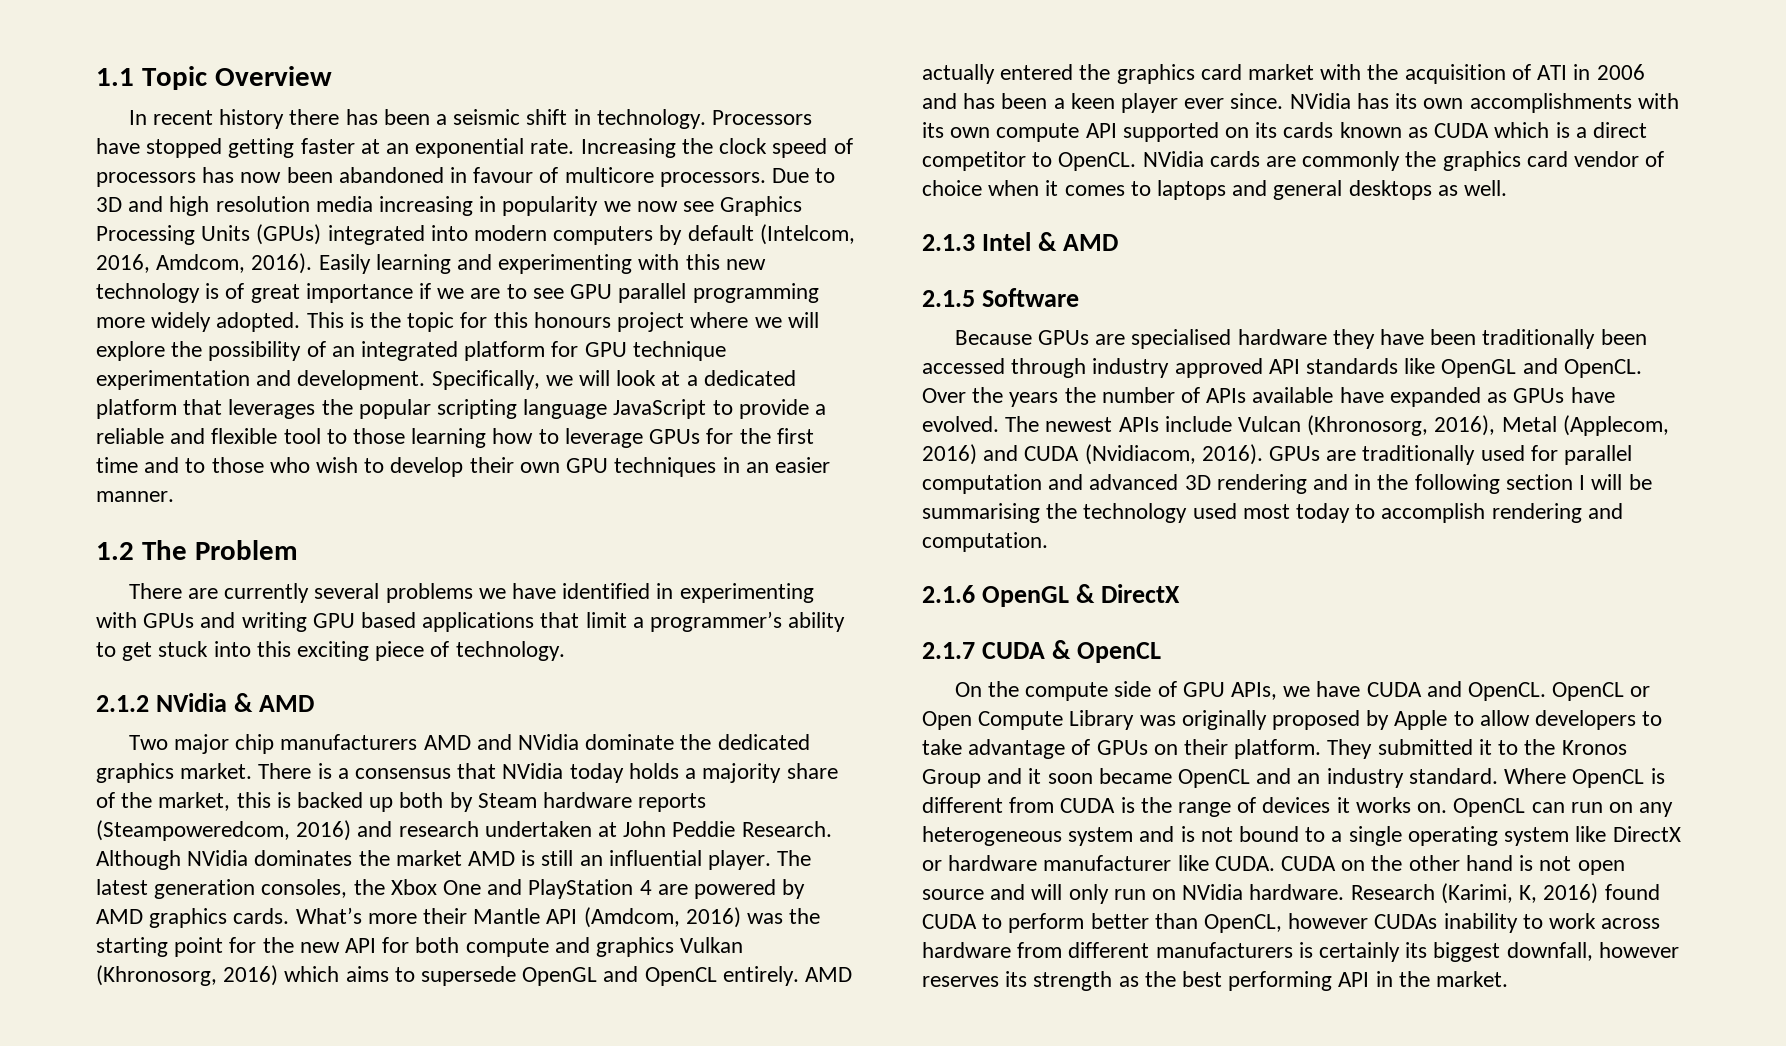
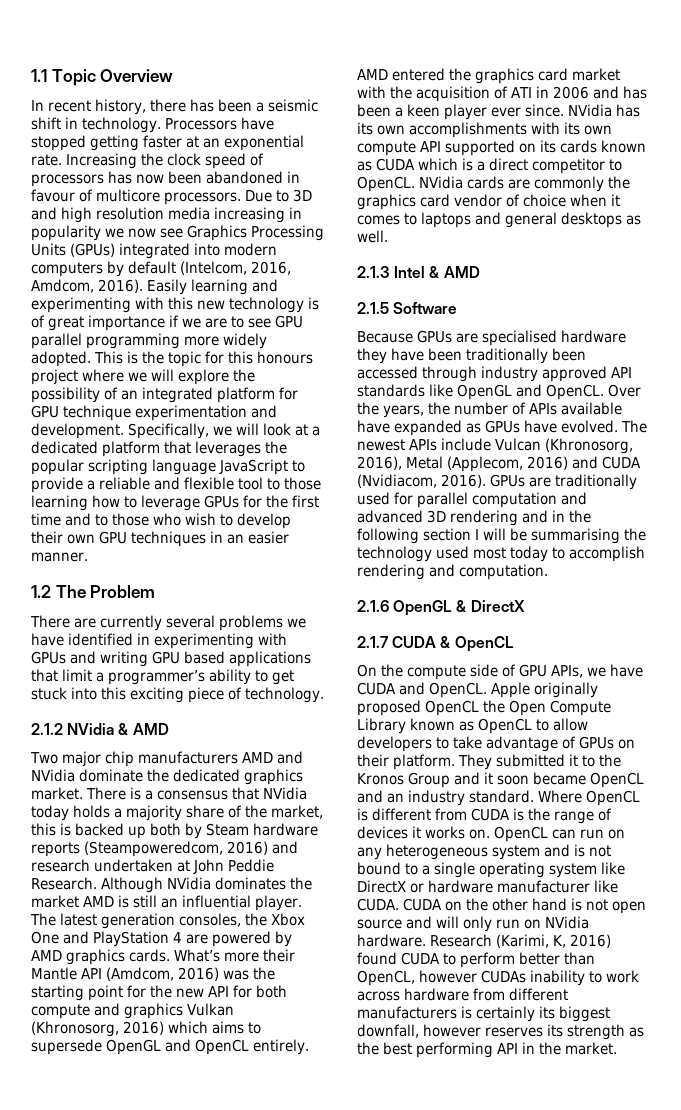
[219,109,285,129] history -> [95,99,146,115] history,
[922,64,995,84] actually -> (388, 74) none
[1009,392,1059,407] years -> [383,405,424,418] years,
[1552,682,1651,701] [922,710,1448,730] OpenCL or Open Compute Library was originally proposed by Apple -> [491,682,598,698] [357,700,611,716] [357,718,532,734] Apple originally proposed OpenCL the Open Compute Library known as OpenCL

